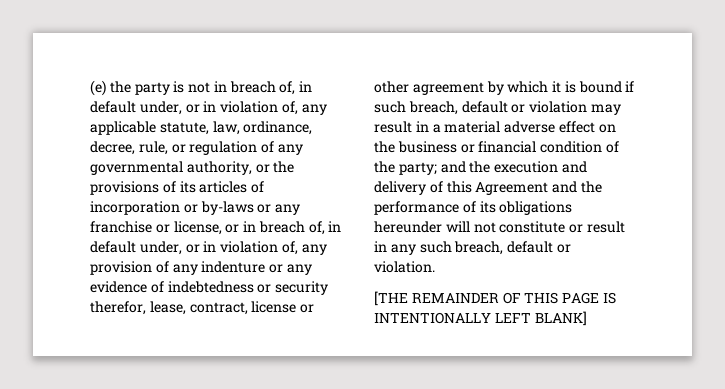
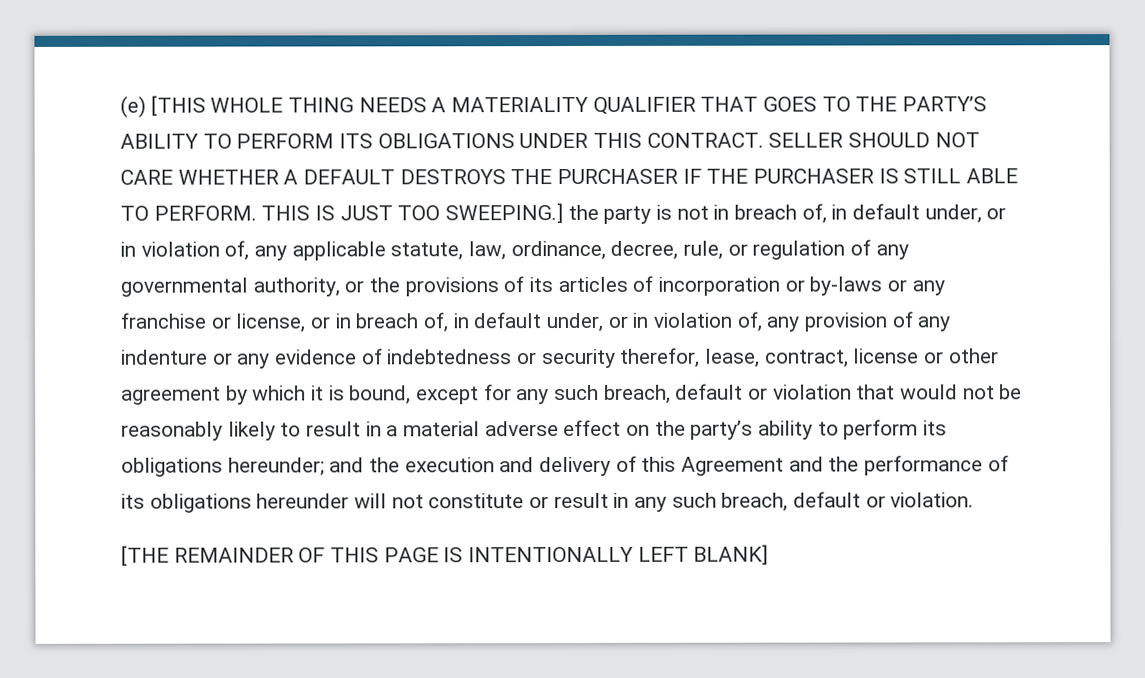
(106, 88) none -> [150,95,988,116] [120,132,980,149] [120,168,1019,185] [120,203,564,224] [THIS WHOLE THING NEEDS A MATERIALITY QUALIFIER THAT GOES TO THE PARTY’S ABILITY TO PERFORM ITS OBLIGATIONS UNDER THIS CONTRACT. SELLER SHOULD NOT CARE WHETHER A DEFAULT DESTROYS THE PURCHASER IF THE PURCHASER IS STILL ABLE TO PERFORM. THIS IS JUST TOO SWEEPING.]
[578,81,635,93] bound if -> [349,384,550,405] bound, except for any
[590,104,621,115] may -> [856,384,1023,400] [121,421,302,441] that would not be reasonably likely to
[397,141,619,153] [374,161,437,175] business or financial condition of the party; -> [690,419,948,440] [121,457,325,477] party’s ability to perform its obligations hereunder;

